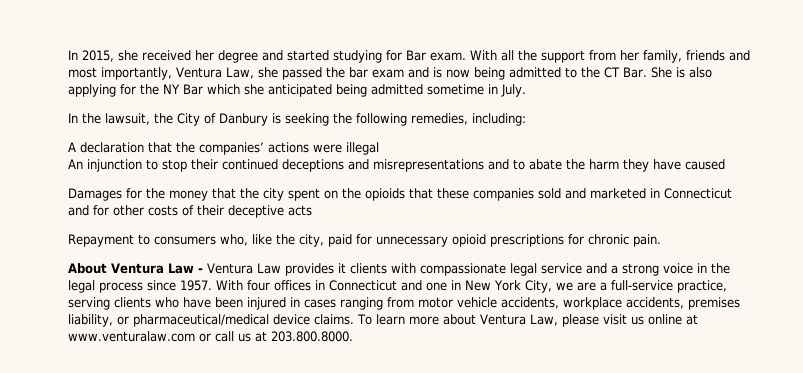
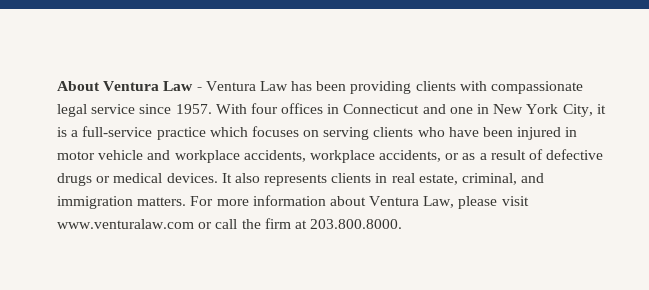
[68,50,750,63] [68,67,712,80] [68,84,526,97] [68,113,526,126] [68,142,379,155] [68,159,725,172] [68,188,732,201] [68,205,312,218] [68,234,661,247] In 2015, she received her degree and started studying for Bar exam. With all the support from her family, friends and most importantly, Ventura Law, she passed the bar exam and is now being admitted to the CT Bar. She is also applying for the NY Bar which she anticipated being admitted sometime in July. // In the lawsuit, the City of Danbury is seeking the following remedies, including: // A declaration that the companies’ actions were illegal // An injunction to stop their continued deceptions and misrepresentations and to abate the harm they have caused // Damages for the money that the city spent on the opioids that these companies sold and marketed in Connecticut and for other costs of their deceptive acts // Repayment to consumers who, like the city, paid for unnecessary opioid prescriptions for chronic pain. // -> (57, 86) none
[285,263,346,276] provides it -> [291,81,412,94] has been providing
[586,263,730,276] [68,280,143,293] and a strong voice in the legal process -> (136, 109) none
[555,280,727,293] we are a full-service practice, -> [596,104,606,114] [57,126,320,140] it is a full-service practice which focuses on
[304,297,740,310] [68,314,439,327] cases ranging from motor vehicle accidents, workplace accidents, premises liability, or pharmaceutical/medical device claims. To learn more -> [57,149,604,163] [57,173,545,186] [57,195,326,209] motor vehicle and workplace accidents, workplace accidents, or as a result of defective drugs or medical devices. It also represents clients in real estate, criminal, and immigration matters. For more information
[630,314,698,325] us online at -> (529, 201) none
[237,333,251,342] us -> [241,218,291,229] the firm

